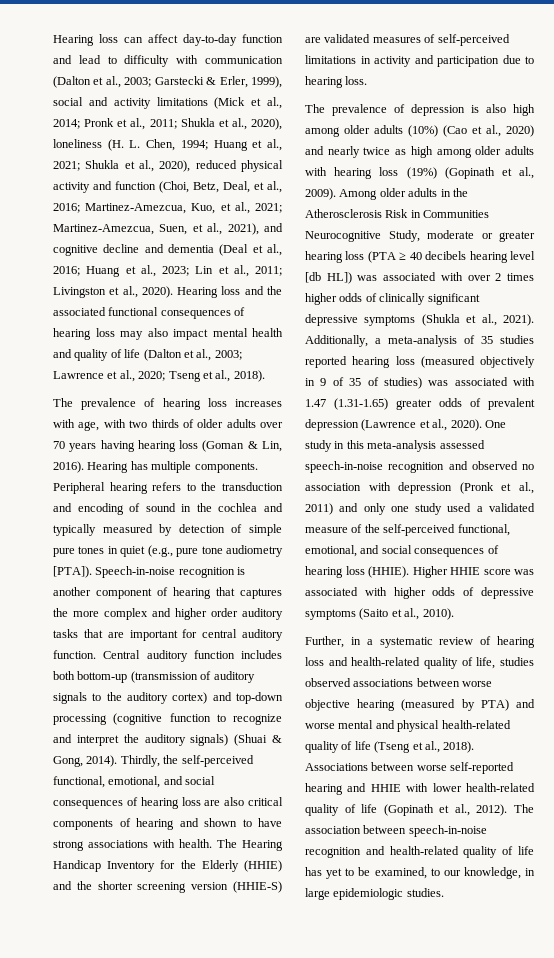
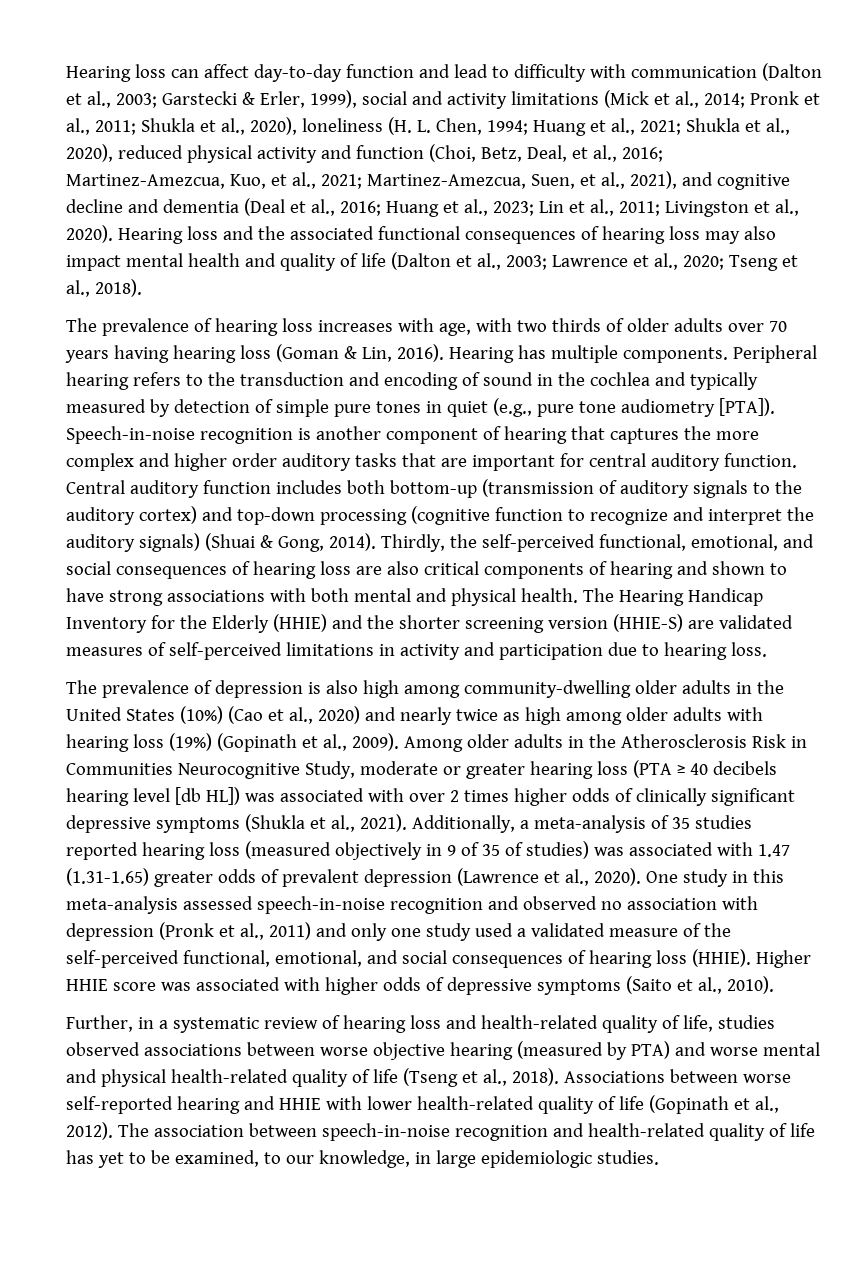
(175, 843) none -> [310,588,516,606] both mental and physical
[344,125,403,134] older adults -> [463,680,784,698] [66,707,175,721] community-dwelling older adults in the United States

